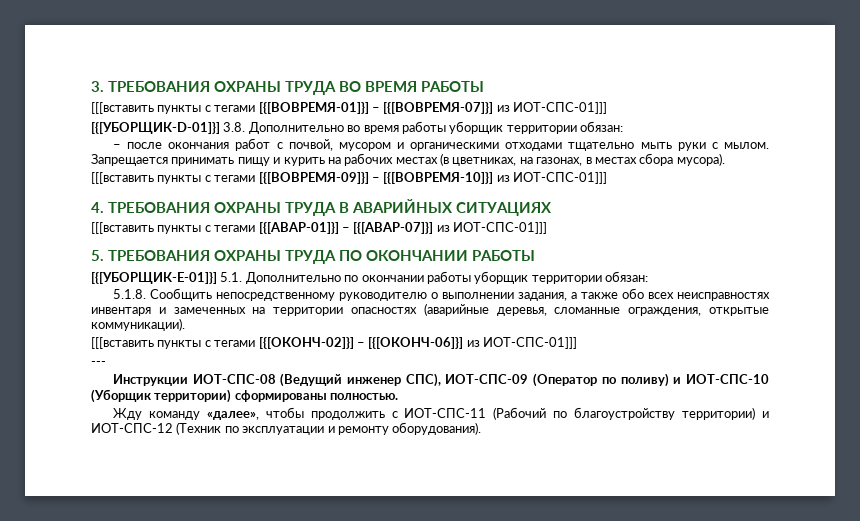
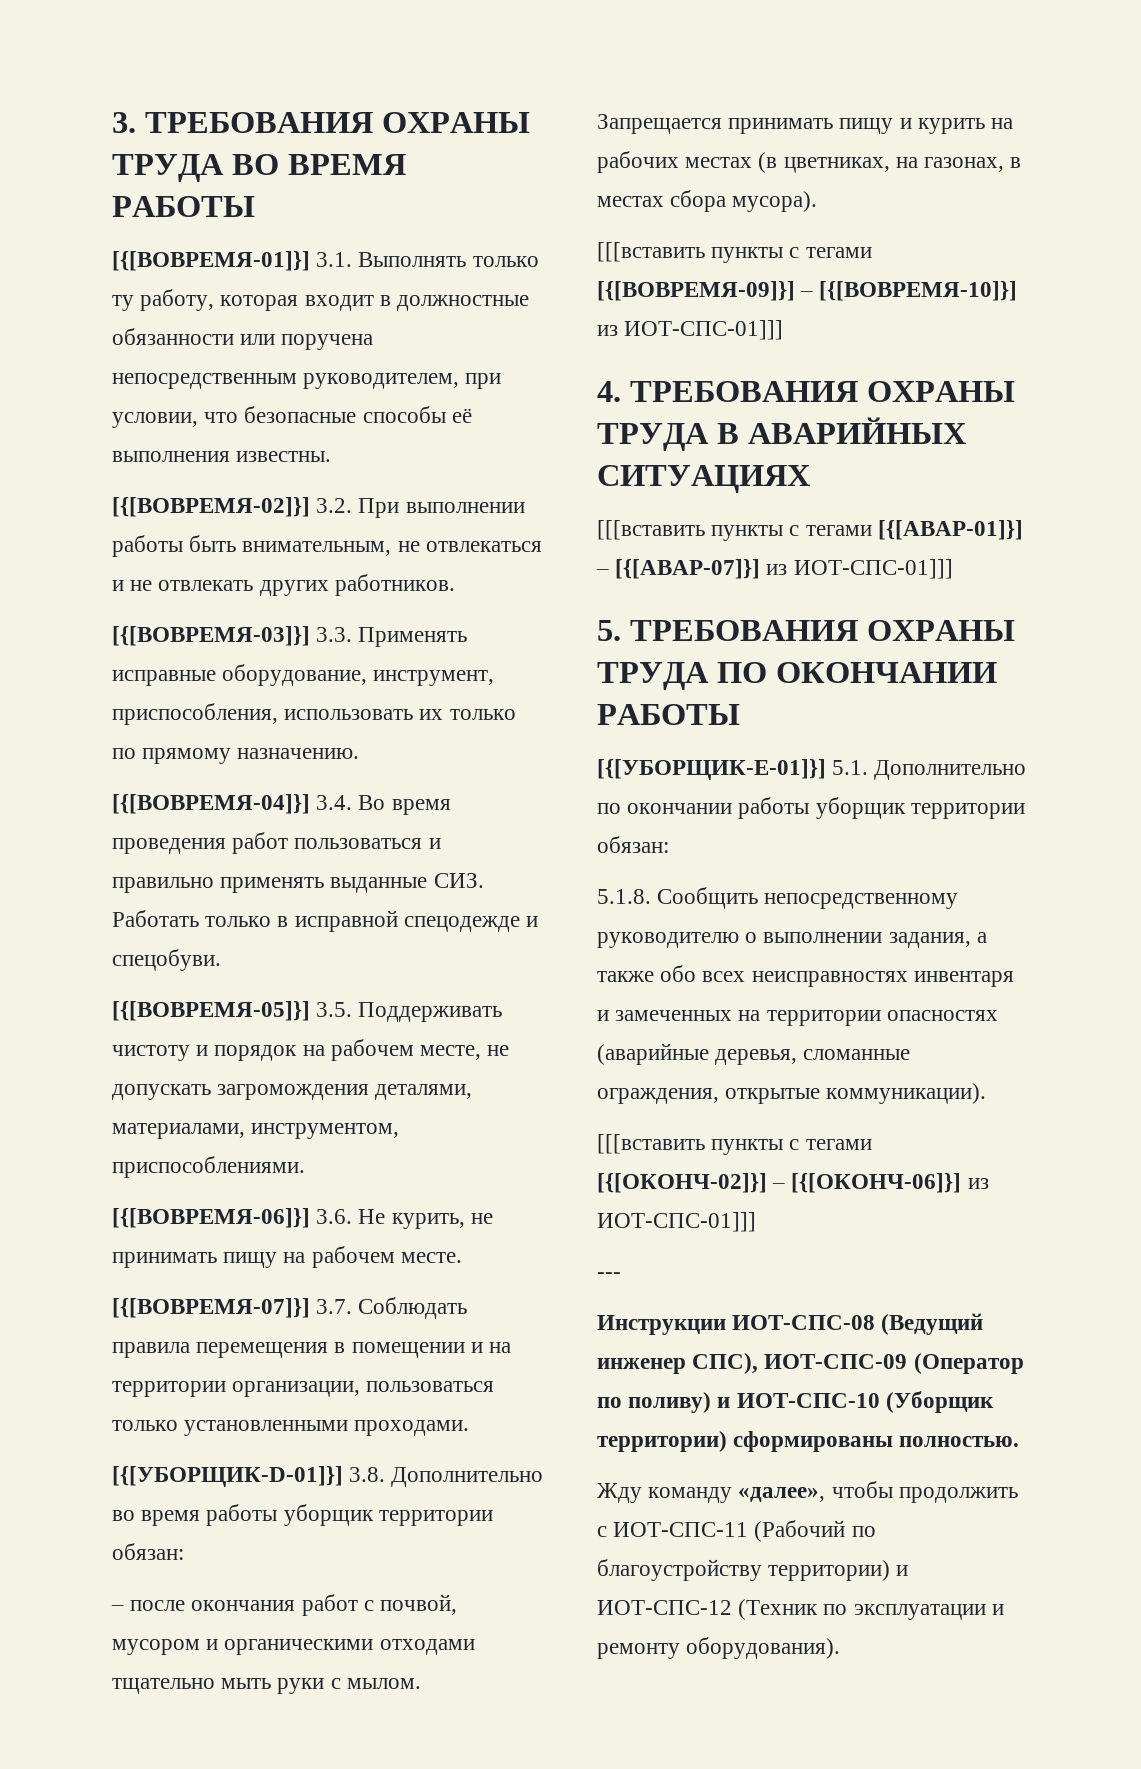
[91,102,607,114] [[[вставить пункты с тегами [{[ВОВРЕМЯ-01]}] – [{[ВОВРЕМЯ-07]}] из ИОТ-СПС-01]]] -> [112,251,539,271] [112,289,530,311] [112,328,374,350] [112,373,502,389] [112,406,472,428] [112,451,332,462] [112,497,525,518] [112,535,542,557] [112,574,455,596] [112,626,468,647] [112,664,495,686] [112,703,516,725] [112,748,360,764] [112,794,451,815] [112,832,441,854] [112,873,484,893] [112,910,539,932] [112,949,221,971] [112,1001,503,1022] [112,1039,510,1061] [112,1084,473,1100] [112,1123,400,1139] [112,1156,305,1178] [112,1208,493,1229] [112,1246,462,1268] [112,1297,468,1319] [112,1342,512,1358] [112,1381,495,1397] [112,1420,470,1436] [{[ВОВРЕМЯ-01]}] 3.1. Выполнять только ту работу, которая входит в должностные обязанности или поручена непосредственным руководителем, при условии, что безопасные способы её выполнения известны. // [{[ВОВРЕМЯ-02]}] 3.2. При выполнении работы быть внимательным, не отвлекаться и не отвлекать других работников. // [{[ВОВРЕМЯ-03]}] 3.3. Применять исправные оборудование, инструмент, приспособления, использовать их только по прямому назначению. // [{[ВОВРЕМЯ-04]}] 3.4. Во время проведения работ пользоваться и правильно применять выданные СИЗ. Работать только в исправной спецодежде и спецобуви. // [{[ВОВРЕМЯ-05]}] 3.5. Поддерживать чистоту и порядок на рабочем месте, не допускать загромождения деталями, материалами, инструментом, приспособлениями. // [{[ВОВРЕМЯ-06]}] 3.6. Не курить, не принимать пищу на рабочем месте. // [{[ВОВРЕМЯ-07]}] 3.7. Соблюдать правила перемещения в помещении и на территории организации, пользоваться только установленными проходами.

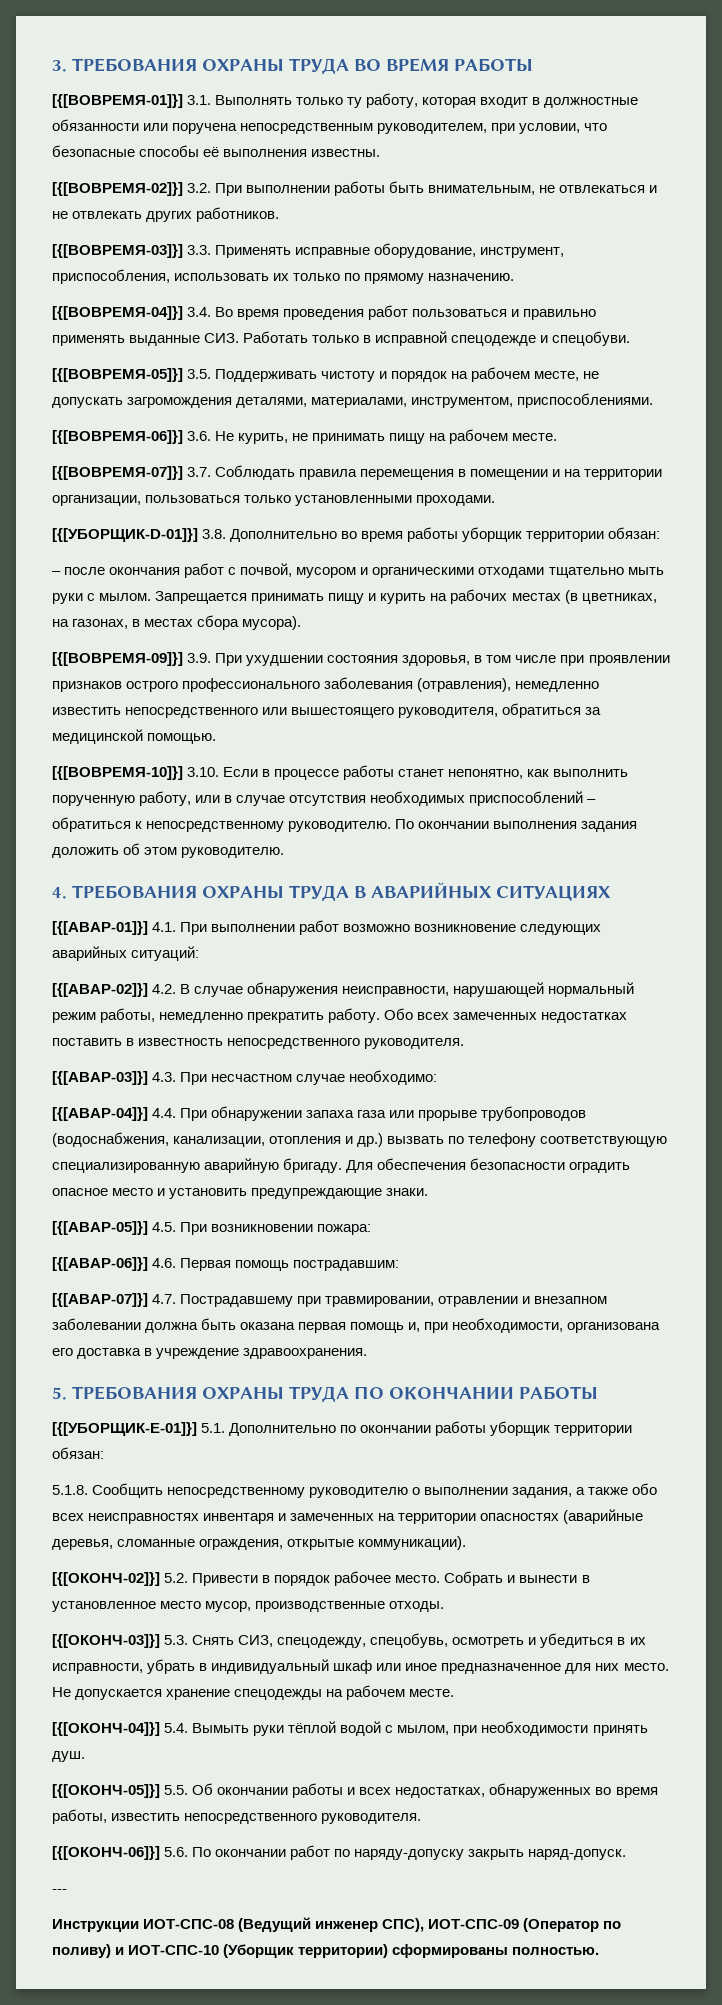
[597,242,872,263] [597,281,1018,301] [597,320,784,340] [[[вставить пункты с тегами [{[ВОВРЕМЯ-09]}] – [{[ВОВРЕМЯ-10]}] из ИОТ-СПС-01]]] -> [52,652,670,666] [52,677,600,692] [52,703,602,718] [52,729,217,744] [52,765,629,780] [52,791,597,806] [52,817,638,832] [52,843,285,858] [{[ВОВРЕМЯ-09]}] 3.9. При ухудшении состояния здоровья, в том числе при проявлении признаков острого профессионального заболевания (отравления), немедленно известить непосредственного или вышестоящего руководителя, обратиться за медицинской помощью. // [{[ВОВРЕМЯ-10]}] 3.10. Если в процессе работы станет непонятно, как выполнить порученную работу, или в случае отсутствия необходимых приспособлений – обратиться к непосредственному руководителю. По окончании выполнения задания доложить об этом руководителю.
[597,520,1023,541] [596,559,953,579] [[[вставить пункты с тегами [{[АВАР-01]}] – [{[АВАР-07]}] из ИОТ-СПС-01]]] -> [52,920,602,935] [52,946,200,961] [52,982,635,997] [52,1008,628,1023] [52,1038,465,1049] [52,1070,438,1085] [52,1106,587,1121] [52,1132,668,1147] [52,1158,631,1173] [52,1188,429,1199] [52,1221,372,1235] [52,1257,400,1271] [52,1293,608,1307] [52,1318,661,1333] [52,1348,368,1359] [{[АВАР-01]}] 4.1. При выполнении работ возможно возникновение следующих аварийных ситуаций: // [{[АВАР-02]}] 4.2. В случае обнаружения неисправности, нарушающей нормальный режим работы, немедленно прекратить работу. Обо всех замеченных недостатках поставить в известность непосредственного руководителя. // [{[АВАР-03]}] 4.3. При несчастном случае необходимо: // [{[АВАР-04]}] 4.4. При обнаружении запаха газа или прорыве трубопроводов (водоснабжения, канализации, отопления и др.) вызвать по телефону соответствующую специализированную аварийную бригаду. Для обеспечения безопасности оградить опасное место и установить предупреждающие знаки. // [{[АВАР-05]}] 4.5. При возникновении пожара: // [{[АВАР-06]}] 4.6. Первая помощь пострадавшим: // [{[АВАР-07]}] 4.7. Пострадавшему при травмировании, отравлении и внезапном заболевании должна быть оказана первая помощь и, при необходимости, организована его доставка в учреждение здравоохранения.
[597,1134,872,1155] [597,1173,989,1193] [597,1212,756,1232] [[[вставить пункты с тегами [{[ОКОНЧ-02]}] – [{[ОКОНЧ-06]}] из ИОТ-СПС-01]]] -> [52,1571,590,1586] [52,1601,445,1612] [52,1633,646,1648] [52,1659,669,1674] [52,1685,455,1700] [52,1721,648,1736] [52,1751,85,1762] [52,1783,658,1798] [52,1809,422,1824] [52,1845,627,1860] [{[ОКОНЧ-02]}] 5.2. Привести в порядок рабочее место. Собрать и вынести в установленное место мусор, производственные отходы. // [{[ОКОНЧ-03]}] 5.3. Снять СИЗ, спецодежду, спецобувь, осмотреть и убедиться в их исправности, убрать в индивидуальный шкаф или иное предназначенное для них место. Не допускается хранение спецодежды на рабочем месте. // [{[ОКОНЧ-04]}] 5.4. Вымыть руки тёплой водой с мылом, при необходимости принять душ. // [{[ОКОНЧ-05]}] 5.5. Об окончании работы и всех недостатках, обнаруженных во время работы, известить непосредственного руководителя. // [{[ОКОНЧ-06]}] 5.6. По окончании работ по наряду-допуску закрыть наряд-допуск.
[597,1481,1018,1503] [597,1520,876,1542] [597,1559,909,1581] [597,1599,1004,1620] [597,1637,841,1659] // Жду команду «далее», чтобы продолжить с ИОТ-СПС-11 (Рабочий по благоустройству территории) и ИОТ-СПС-12 (Техник по эксплуатации и ремонту оборудования). -> (600, 1951) none

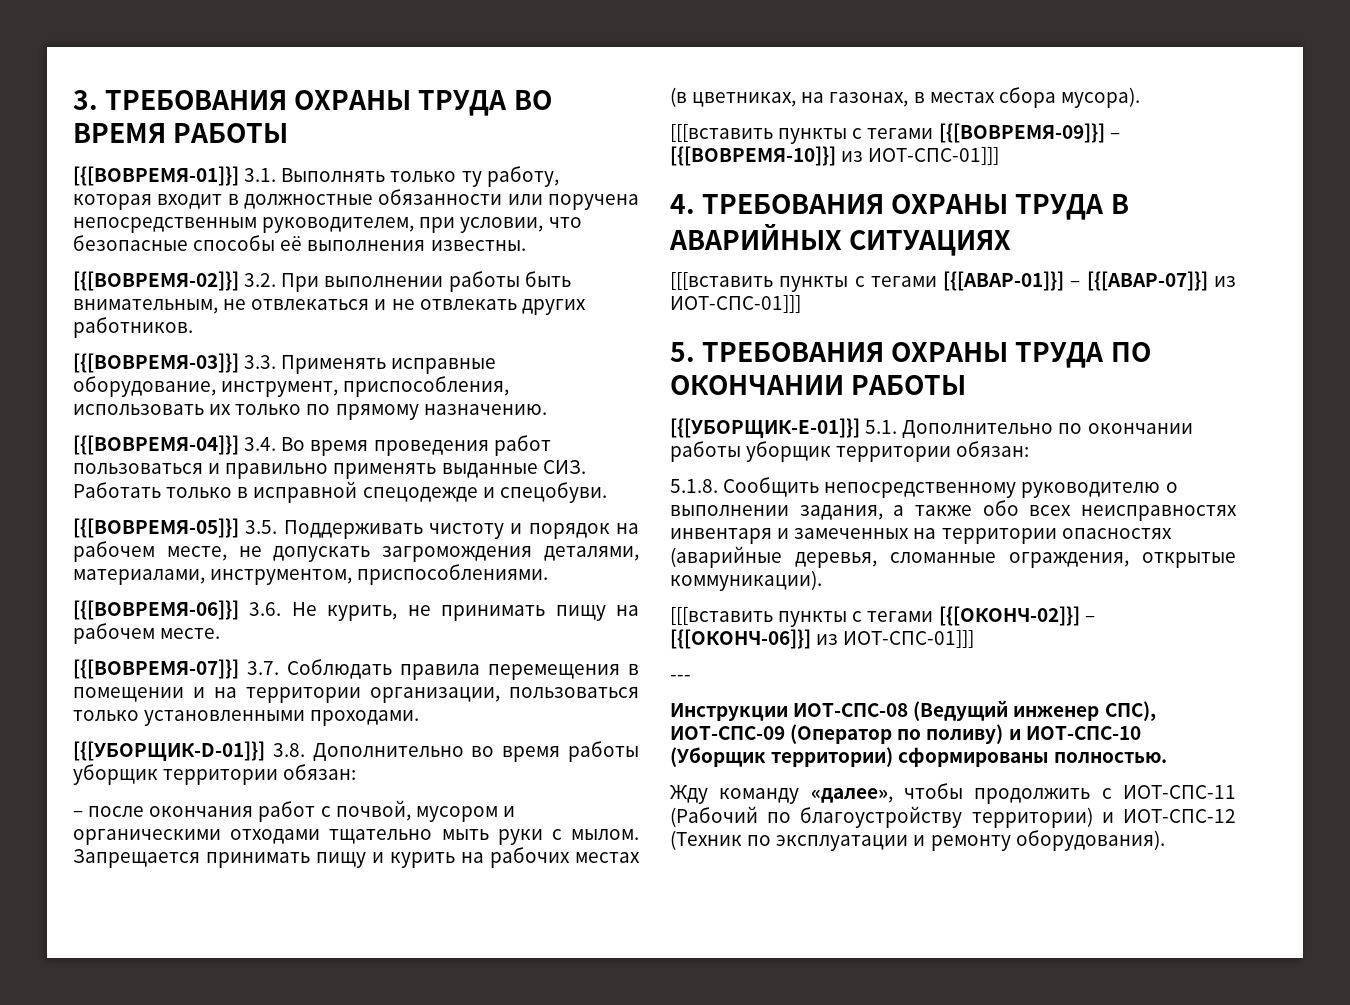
[52,652,670,666] [52,677,600,692] [52,703,602,718] [52,729,217,744] [52,765,629,780] [52,791,597,806] [52,817,638,832] [52,843,285,858] [{[ВОВРЕМЯ-09]}] 3.9. При ухудшении состояния здоровья, в том числе при проявлении признаков острого профессионального заболевания (отравления), немедленно известить непосредственного или вышестоящего руководителя, обратиться за медицинской помощью. // [{[ВОВРЕМЯ-10]}] 3.10. Если в процессе работы станет непонятно, как выполнить порученную работу, или в случае отсутствия необходимых приспособлений – обратиться к непосредственному руководителю. По окончании выполнения задания доложить об этом руководителю. -> [670,123,1120,144] [670,146,1000,166] [[[вставить пункты с тегами [{[ВОВРЕМЯ-09]}] – [{[ВОВРЕМЯ-10]}] из ИОТ-СПС-01]]]
[52,920,602,935] [52,946,200,961] [52,982,635,997] [52,1008,628,1023] [52,1038,465,1049] [52,1070,438,1085] [52,1106,587,1121] [52,1132,668,1147] [52,1158,631,1173] [52,1188,429,1199] [52,1221,372,1235] [52,1257,400,1271] [52,1293,608,1307] [52,1318,661,1333] [52,1348,368,1359] [{[АВАР-01]}] 4.1. При выполнении работ возможно возникновение следующих аварийных ситуаций: // [{[АВАР-02]}] 4.2. В случае обнаружения неисправности, нарушающей нормальный режим работы, немедленно прекратить работу. Обо всех замеченных недостатках поставить в известность непосредственного руководителя. // [{[АВАР-03]}] 4.3. При несчастном случае необходимо: // [{[АВАР-04]}] 4.4. При обнаружении запаха газа или прорыве трубопроводов (водоснабжения, канализации, отопления и др.) вызвать по телефону соответствующую специализированную аварийную бригаду. Для обеспечения безопасности оградить опасное место и установить предупреждающие знаки. // [{[АВАР-05]}] 4.5. При возникновении пожара: // [{[АВАР-06]}] 4.6. Первая помощь пострадавшим: // [{[АВАР-07]}] 4.7. Пострадавшему при травмировании, отравлении и внезапном заболевании должна быть оказана первая помощь и, при необходимости, организована его доставка в учреждение здравоохранения. -> [670,271,1236,292] [670,295,801,313] [[[вставить пункты с тегами [{[АВАР-01]}] – [{[АВАР-07]}] из ИОТ-СПС-01]]]
[52,1571,590,1586] [52,1601,445,1612] [52,1633,646,1648] [52,1659,669,1674] [52,1685,455,1700] [52,1721,648,1736] [52,1751,85,1762] [52,1783,658,1798] [52,1809,422,1824] [52,1845,627,1860] [{[ОКОНЧ-02]}] 5.2. Привести в порядок рабочее место. Собрать и вынести в установленное место мусор, производственные отходы. // [{[ОКОНЧ-03]}] 5.3. Снять СИЗ, спецодежду, спецобувь, осмотреть и убедиться в их исправности, убрать в индивидуальный шкаф или иное предназначенное для них место. Не допускается хранение спецодежды на рабочем месте. // [{[ОКОНЧ-04]}] 5.4. Вымыть руки тёплой водой с мылом, при необходимости принять душ. // [{[ОКОНЧ-05]}] 5.5. Об окончании работы и всех недостатках, обнаруженных во время работы, известить непосредственного руководителя. // [{[ОКОНЧ-06]}] 5.6. По окончании работ по наряду-допуску закрыть наряд-допуск. -> [670,606,1095,627] [670,629,975,649] [[[вставить пункты с тегами [{[ОКОНЧ-02]}] – [{[ОКОНЧ-06]}] из ИОТ-СПС-01]]]
(600, 1951) none -> [670,783,1236,804] [670,806,1236,828] [670,830,1165,851] // Жду команду «далее», чтобы продолжить с ИОТ-СПС-11 (Рабочий по благоустройству территории) и ИОТ-СПС-12 (Техник по эксплуатации и ремонту оборудования).

